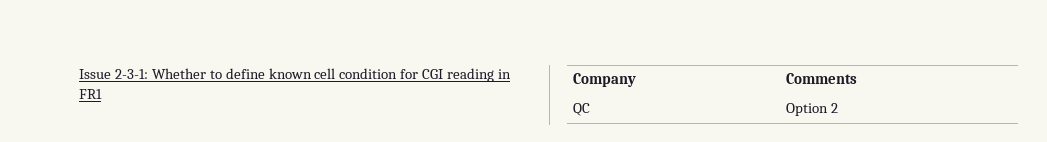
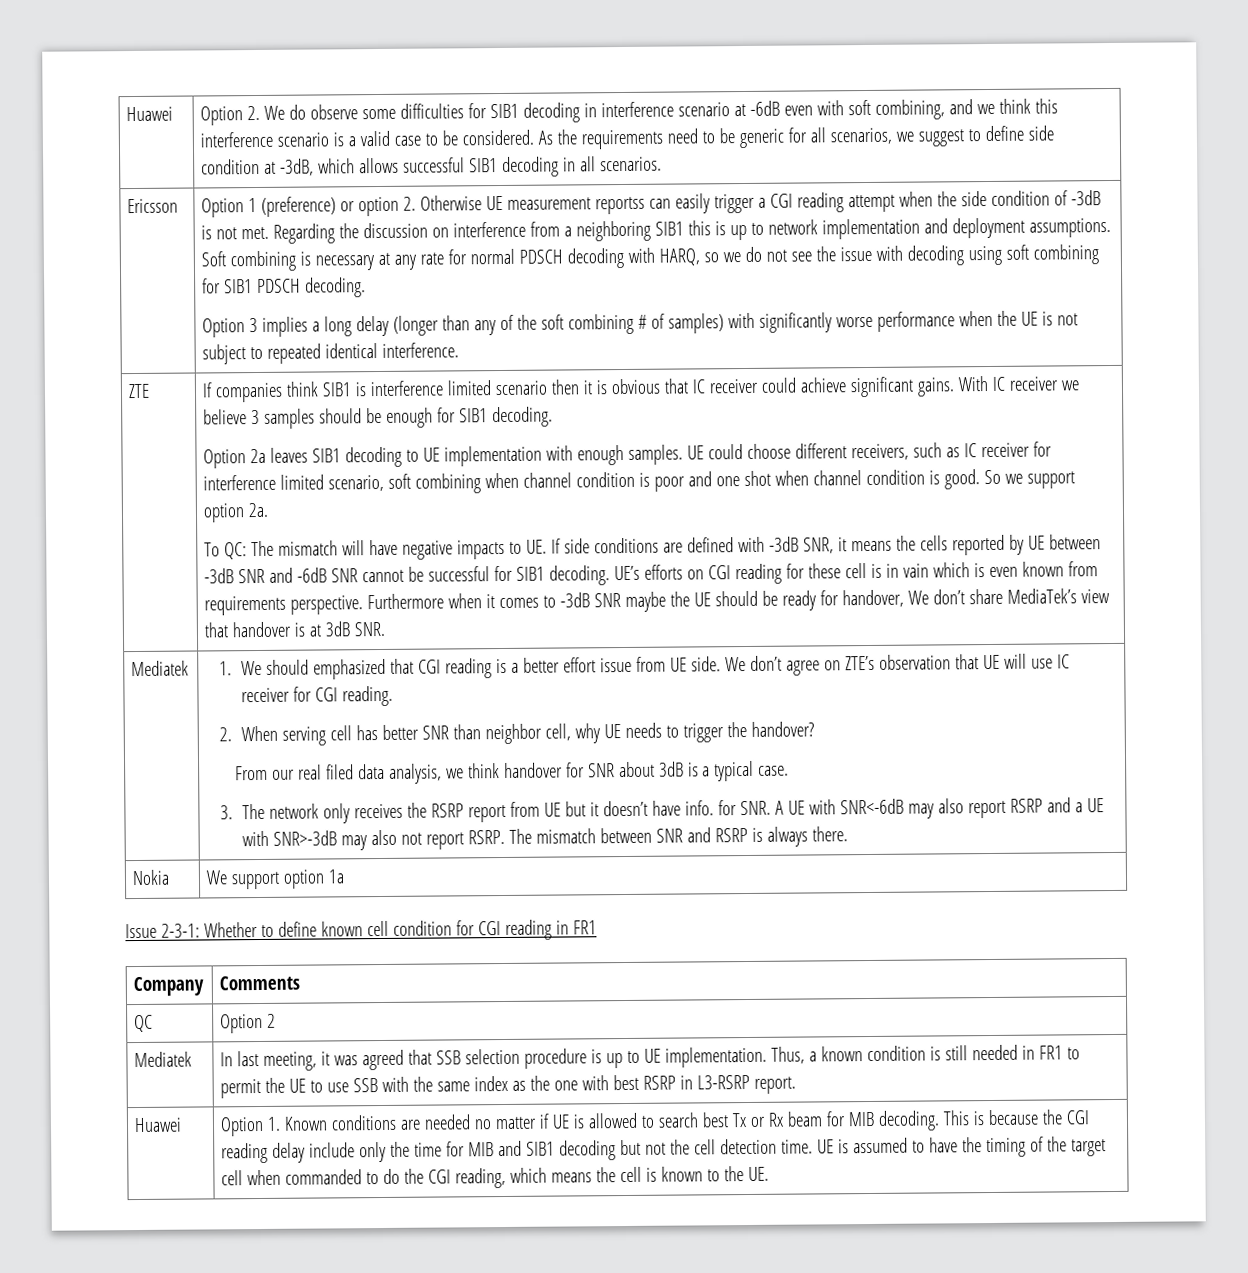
(79, 74) none -> [126,106,174,122] [200,98,1059,126] [200,125,1055,150] [201,156,663,177] [127,198,179,214] [201,190,1102,218] [201,217,1112,244] [201,244,1100,272] [202,277,367,298] [202,310,1079,338] [202,342,460,365] [128,383,151,399] [202,375,1080,403] [203,406,554,429] [203,441,1053,469] [203,469,1076,494] [203,502,270,523] [204,534,1102,560] [204,561,1099,586] [204,588,1111,616] [204,621,386,638] [131,660,190,677] [219,653,1070,680] [240,685,393,707] [219,721,814,746] [234,760,790,784] [220,797,1104,824] [241,826,848,851] [132,869,171,886] [206,869,346,890] Huawei | Option 2. We do observe some difficulties for SIB1 decoding in interference scenario at -6dB even with soft combining, and we think this interference scenario is a valid case to be considered. As the requirements need to be generic for all scenarios, we suggest to define side condition at -3dB, which allows successful SIB1 decoding in all scenarios. // Ericsson | Option 1 (preference) or option 2. Otherwise UE measurement reportss can easily trigger a CGI reading attempt when the side condition of -3dB is not met. Regarding the discussion on interference from a neighboring SIB1 this is up to network implementation and deployment assumptions. Soft combining is necessary at any rate for normal PDSCH decoding with HARQ, so we do not see the issue with decoding using soft combining for SIB1 PDSCH decoding. // Option 3 implies a long delay (longer than any of the soft combining # of samples) with significantly worse performance when the UE is not subject to repeated identical interference. // ZTE | If companies think SIB1 is interference limited scenario then it is obvious that IC receiver could achieve significant gains. With IC receiver we believe 3 samples should be enough for SIB1 decoding. // Option 2a leaves SIB1 decoding to UE implementation with enough samples. UE could choose different receivers, such as IC receiver for interference limited scenario, soft combining when channel condition is poor and one shot when channel condition is good. So we support option 2a. // To QC: The mismatch will have negative impacts to UE. If side conditions are defined with -3dB SNR, it means the cells reported by UE between -3dB SNR and -6dB SNR cannot be successful for SIB1 decoding. UE’s efforts on CGI reading for these cell is in vain which is even known from requirements perspective. Furthermore when it comes to -3dB SNR maybe the UE should be ready for handover, We don’t share MediaTek’s view that handover is at 3dB SNR. // Mediatek | 1. We should emphasized that CGI reading is a better effort issue from UE side. We don’t agree on ZTE’s observation that UE will use IC receiver for CGI reading. // 2. When serving cell has better SNR than neighbor cell, why UE needs to trigger the handover? // From our real filed data analysis, we think handover for SNR about 3dB is a typical case. // 3. The network only receives the RSRP report from UE but it doesn’t have info. for SNR. A UE with SNR<-6dB may also report RSRP and a UE with SNR>-3dB may also not report RSRP. The mismatch between SNR and RSRP is always there. // Nokia | We support option 1a //
(838, 108) none -> [134,1051,193,1068] [220,1044,1081,1071] [220,1074,797,1099] [134,1117,183,1133] [220,1109,1091,1137] [221,1136,1107,1164] [221,1166,770,1189] // Mediatek | In last meeting, it was agreed that SSB selection procedure is up to UE implementation. Thus, a known condition is still needed in FR1 to permit the UE to use SSB with the same index as the one with best RSRP in L3-RSRP report. // Huawei | Option 1. Known conditions are needed no matter if UE is allowed to search best Tx or Rx beam for MIB decoding. This is because the CGI reading delay include only the time for MIB and SIB1 decoding but not the cell detection time. UE is assumed to have the timing of the target cell when commanded to do the CGI reading, which means the cell is known to the UE.

